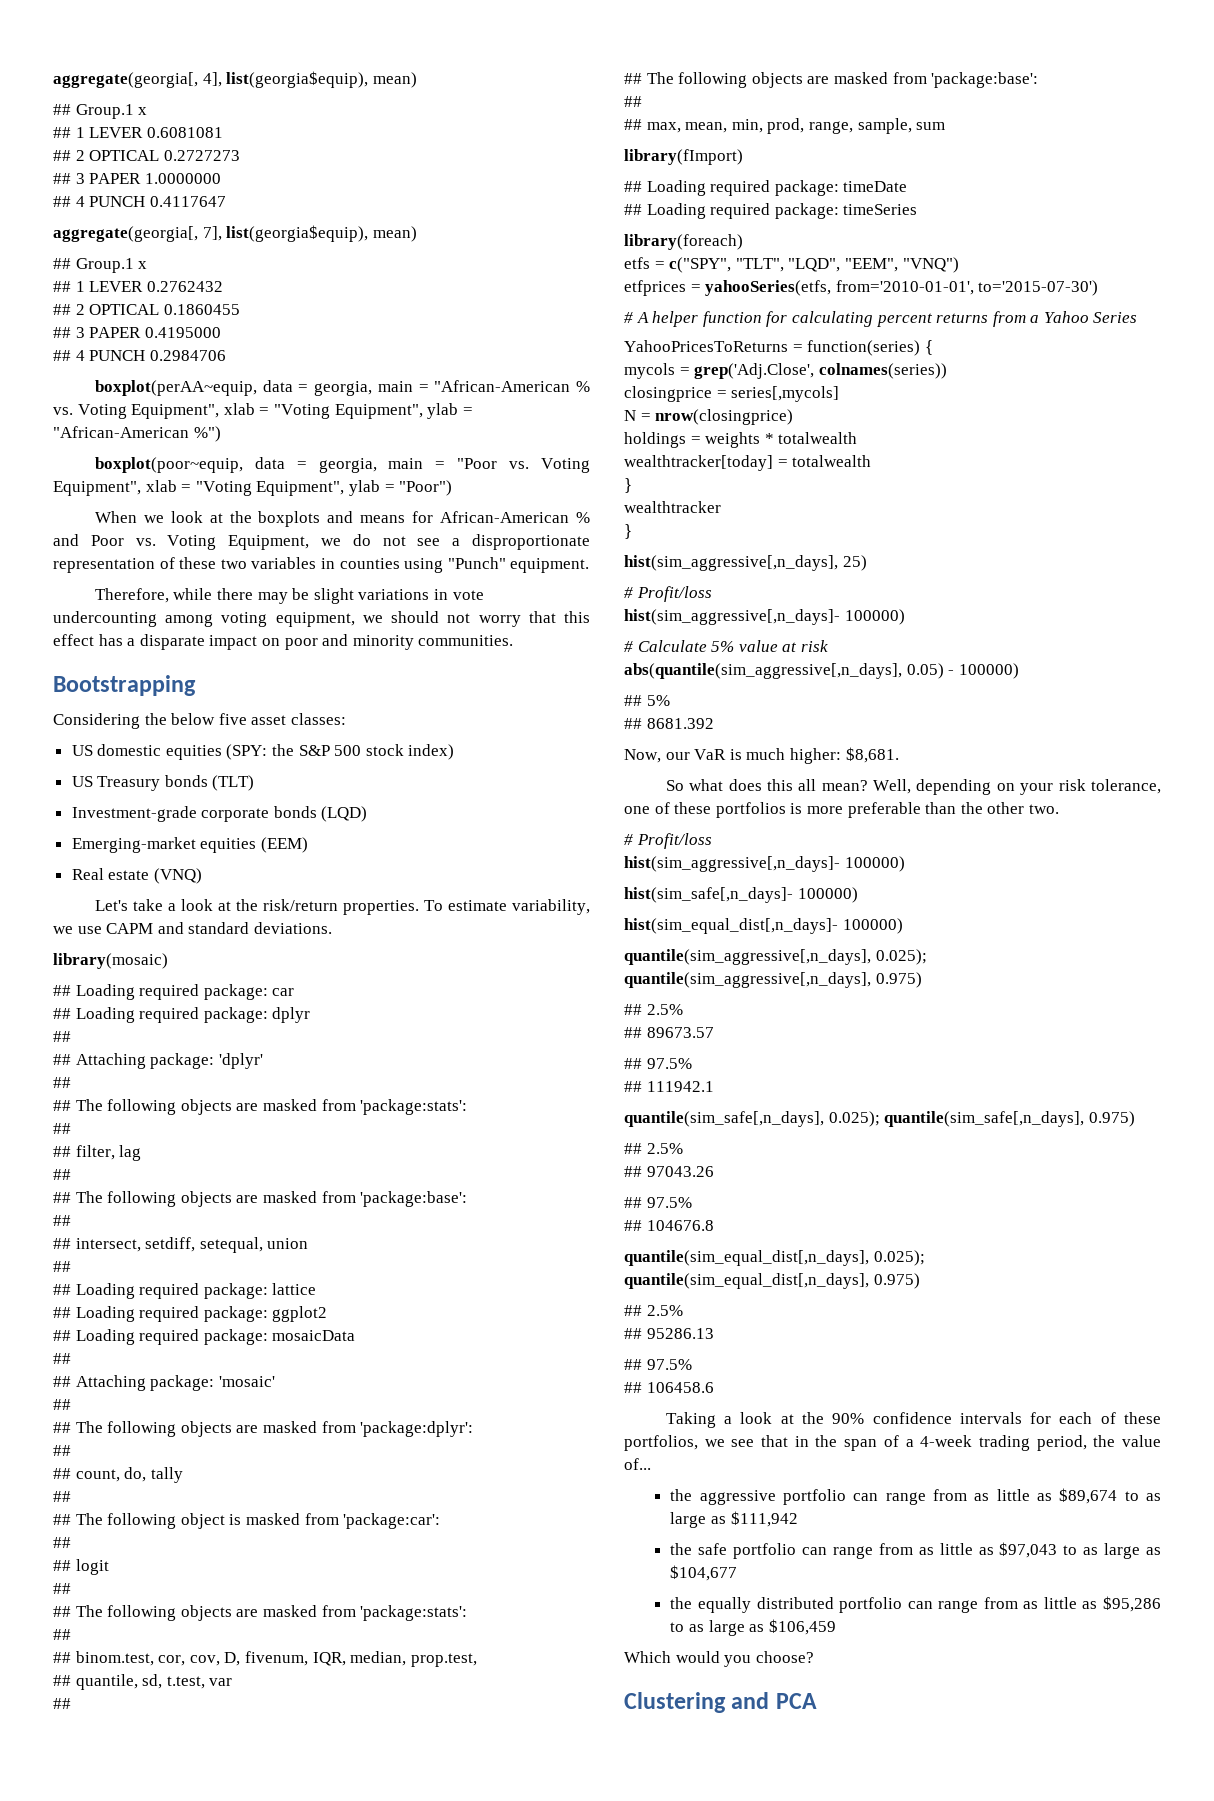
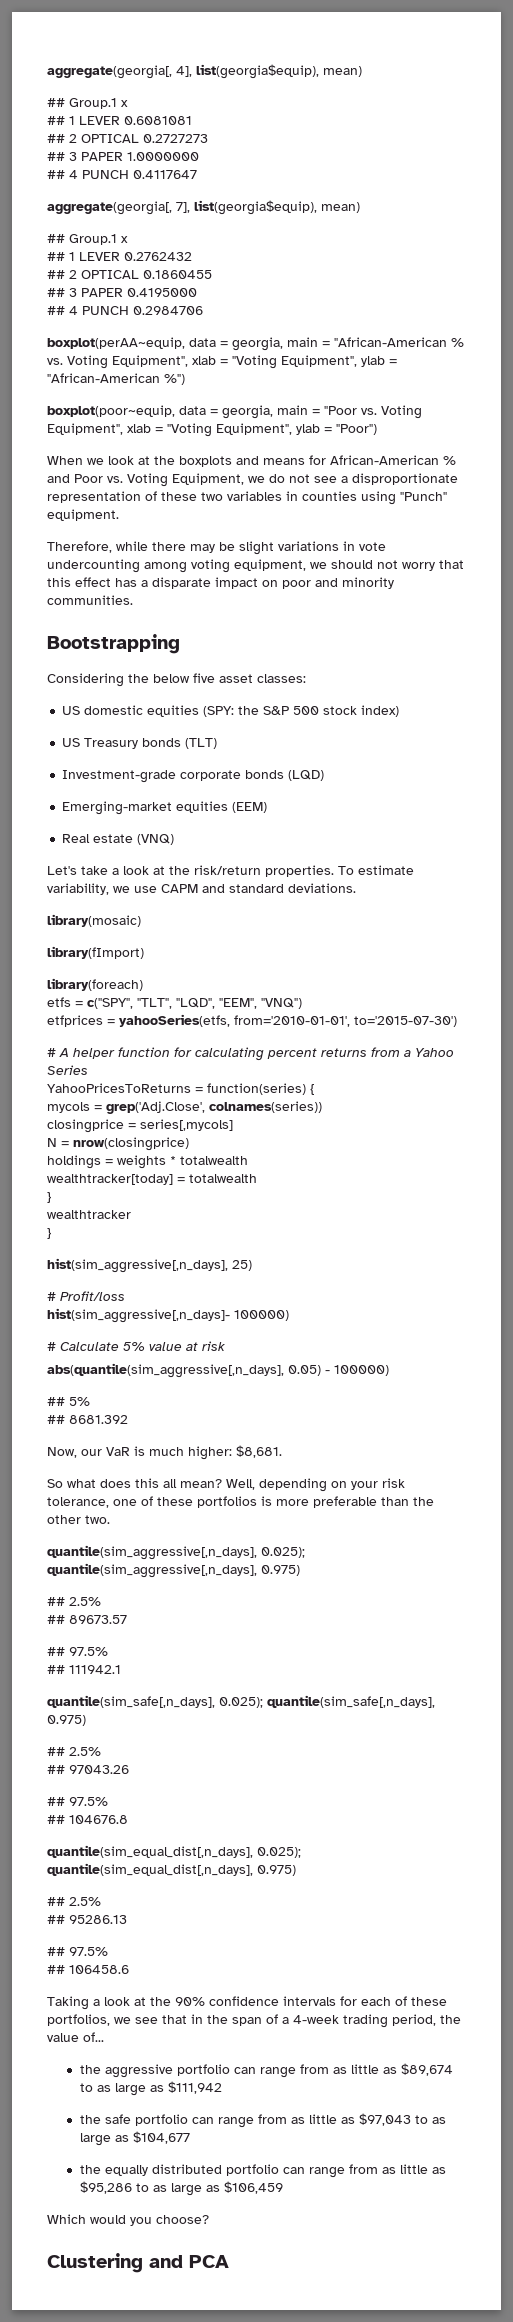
[53,984,295,1000] [53,1007,311,1023] [53,1031,71,1042] [53,1053,263,1069] [53,1077,71,1088] [53,1099,468,1115] [53,1123,71,1134] [53,1145,142,1161] [53,1169,71,1180] [53,1191,468,1207] [53,1215,71,1226] [53,1237,309,1253] [53,1261,71,1272] [53,1283,317,1299] [53,1306,328,1322] [53,1329,356,1345] [53,1353,71,1364] [53,1375,275,1391] [53,1399,71,1410] [53,1421,474,1437] [53,1445,71,1456] [53,1467,183,1483] [53,1491,71,1502] [53,1513,441,1529] [53,1537,71,1548] [53,1559,109,1575] [53,1583,71,1594] [53,1605,468,1621] [53,1629,71,1640] [53,1651,477,1667] [53,1674,233,1690] [53,1698,71,1709] [624,72,1039,88] [624,96,642,107] [624,118,946,134] [624,149,743,165] [624,180,908,196] [624,203,918,219] ## Loading required package: car // ## Loading required package: dplyr // ## // ## Attaching package: 'dplyr' // ## // ## The following objects are masked from 'package:stats': // ## // ## filter, lag // ## // ## The following objects are masked from 'package:base': // ## // ## intersect, setdiff, setequal, union // ## // ## Loading required package: lattice // ## Loading required package: ggplot2 // ## Loading required package: mosaicData // ## // ## Attaching package: 'mosaic' // ## // ## The following objects are masked from 'package:dplyr': // ## // ## count, do, tally // ## // ## The following object is masked from 'package:car': // ## // ## logit // ## // ## The following objects are masked from 'package:stats': // ## // ## binom.test, cor, cov, D, fivenum, IQR, median, prop.test, // ## quantile, sd, t.test, var // ## // ## The following objects are masked from 'package:base': // ## // ## max, mean, min, prod, range, sample, sum // library(fImport) // ## Loading required package: timeDate // ## Loading required package: timeSeries -> [47,946,144,959] library(fImport)
[624,833,712,849] [624,856,905,872] [624,887,858,903] [624,918,903,934] // # Profit/loss // hist(sim_aggressive[,n_days]- 100000) // hist(sim_safe[,n_days]- 100000) // hist(sim_equal_dist[,n_days]- 100000) -> (110, 1519) none

